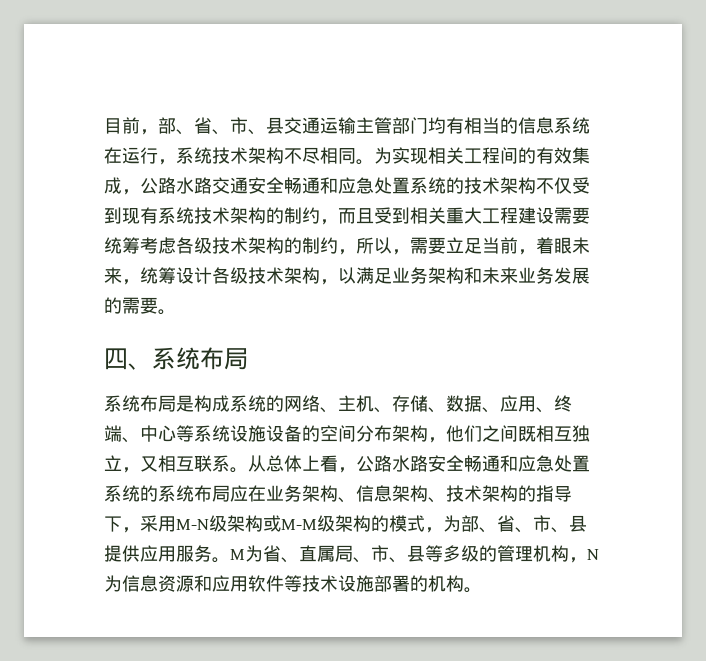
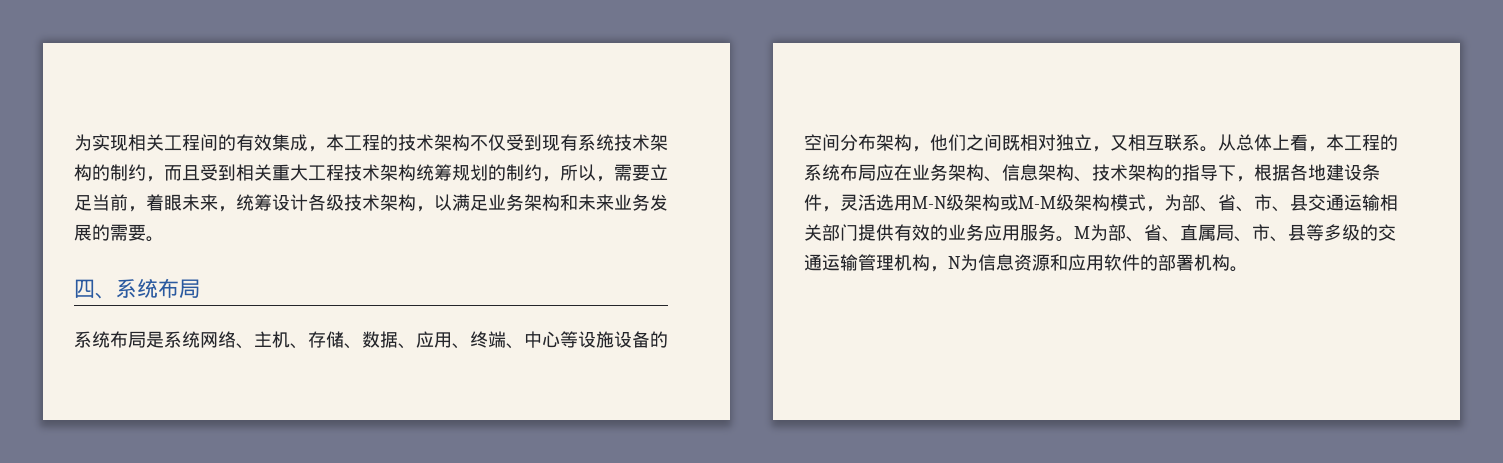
[104,117,590,135] [104,147,374,165] 目前，部、省、市、县交通运输主管部门均有相当的信息系统在运行，系统技术架构不尽相同。 -> (74, 142) none
[140,177,446,194] 公路水路交通安全畅通和应急处置系统 -> [326,134,380,151] 本工程
[518,207,590,224] [104,237,284,254] 建设需要统筹考虑各级技术架构 -> [344,164,488,181] 技术架构统筹规划
[194,395,284,412] 构成系统的 -> [164,331,200,348] 系统
[194,425,230,442] 系统 -> (578, 339) none
[554,426,572,441] 互 -> [1038,134,1056,151] 对
[356,455,590,472] [104,485,140,502] 公路水路安全畅通和应急处置系统 -> [1326,134,1380,151] 本工程
[140,515,158,532] 采 -> [1254,164,1380,181] [804,194,894,212] 根据各地建设条件，灵活选
[371,515,389,532] 的 -> (1110, 202) none
[104,545,140,562] 提供 -> [1308,194,1398,211] [804,224,984,241] 交通运输相关部门提供有效的业务
(263, 553) none -> [1108,224,1144,242] 部、
(497, 553) none -> [1378,224,1396,241] [804,254,858,271] 交通运输
[284,575,428,592] 等技术设施部署的 -> [1140,254,1194,271] 的部署

